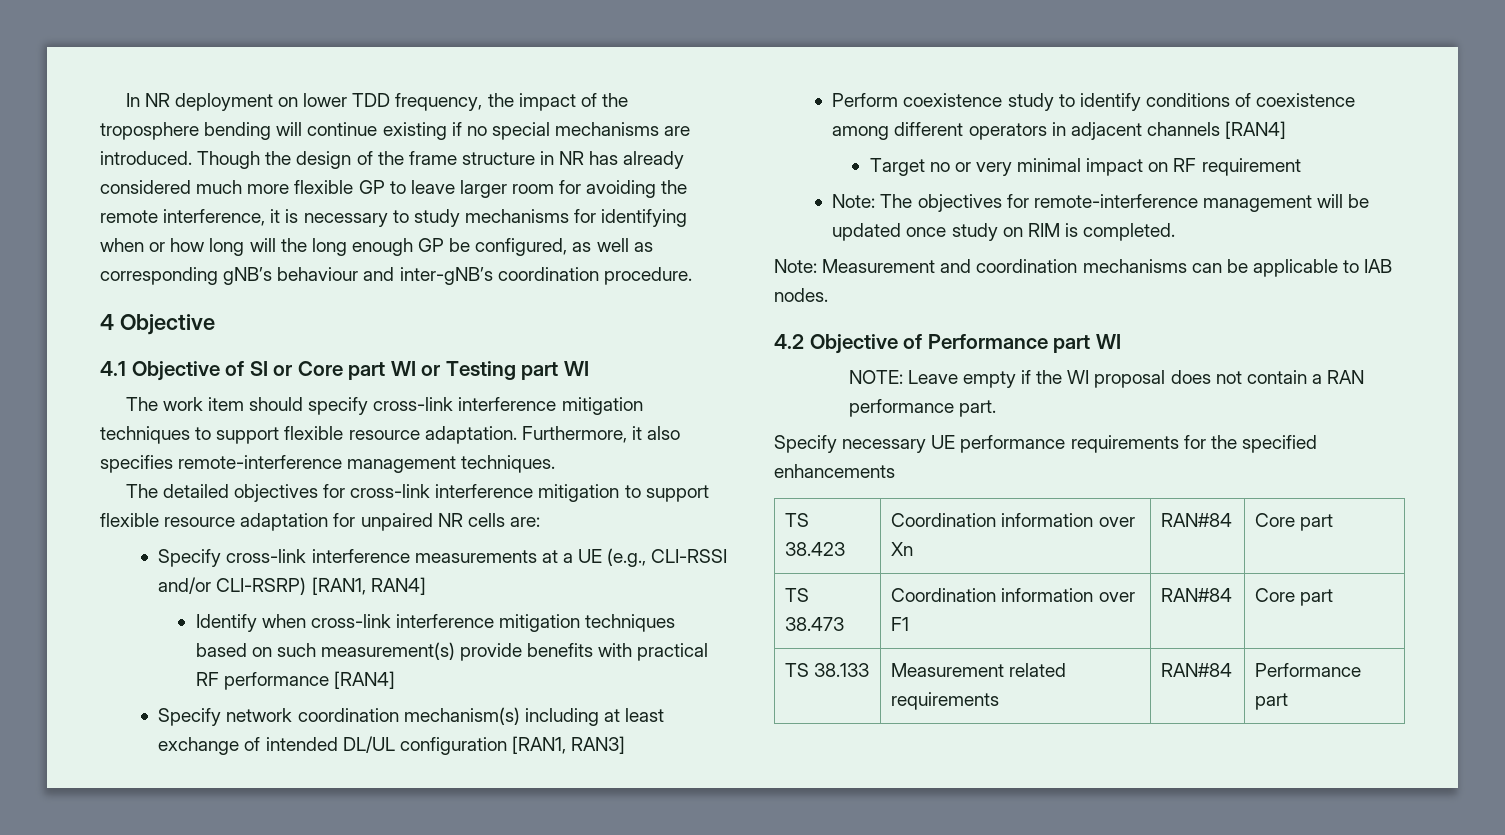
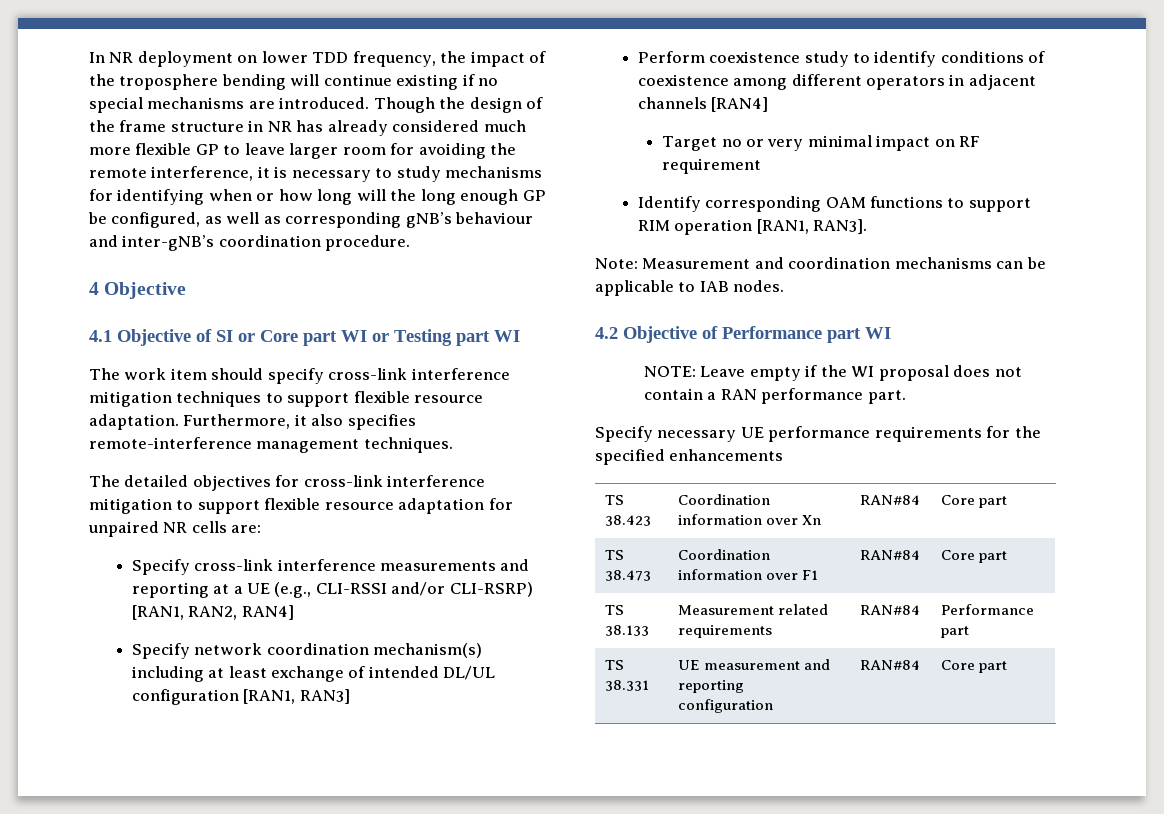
(537, 556) none -> [500,559,530,571] [131,582,209,598] and reporting
(366, 586) none -> [188,606,238,620] RAN2,
[195,614,676,632] [195,642,709,661] [195,671,395,690] // Identify when cross-link interference mitigation techniques based on such measurement(s) provide benefits with practical RF performance [RAN4] -> (294, 612) none
[832,194,1370,212] [832,223,1176,241] Note: The objectives for remote-interference management will be updated once study on RIM is completed. -> [637,196,1031,212] [637,219,867,235] Identify corresponding OAM functions to support RIM operation [RAN1, RAN3].
(1289, 701) none -> [605,660,625,670] [605,680,650,691] [678,659,831,670] [678,680,745,693] [678,699,774,713] [860,660,921,670] [941,660,1008,673] // TS 38.331 | UE measurement and reporting configuration | RAN#84 | Core part

